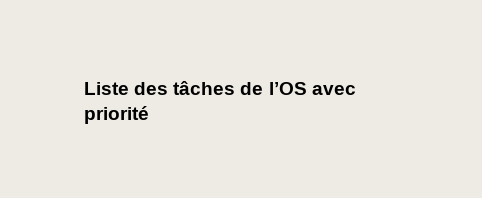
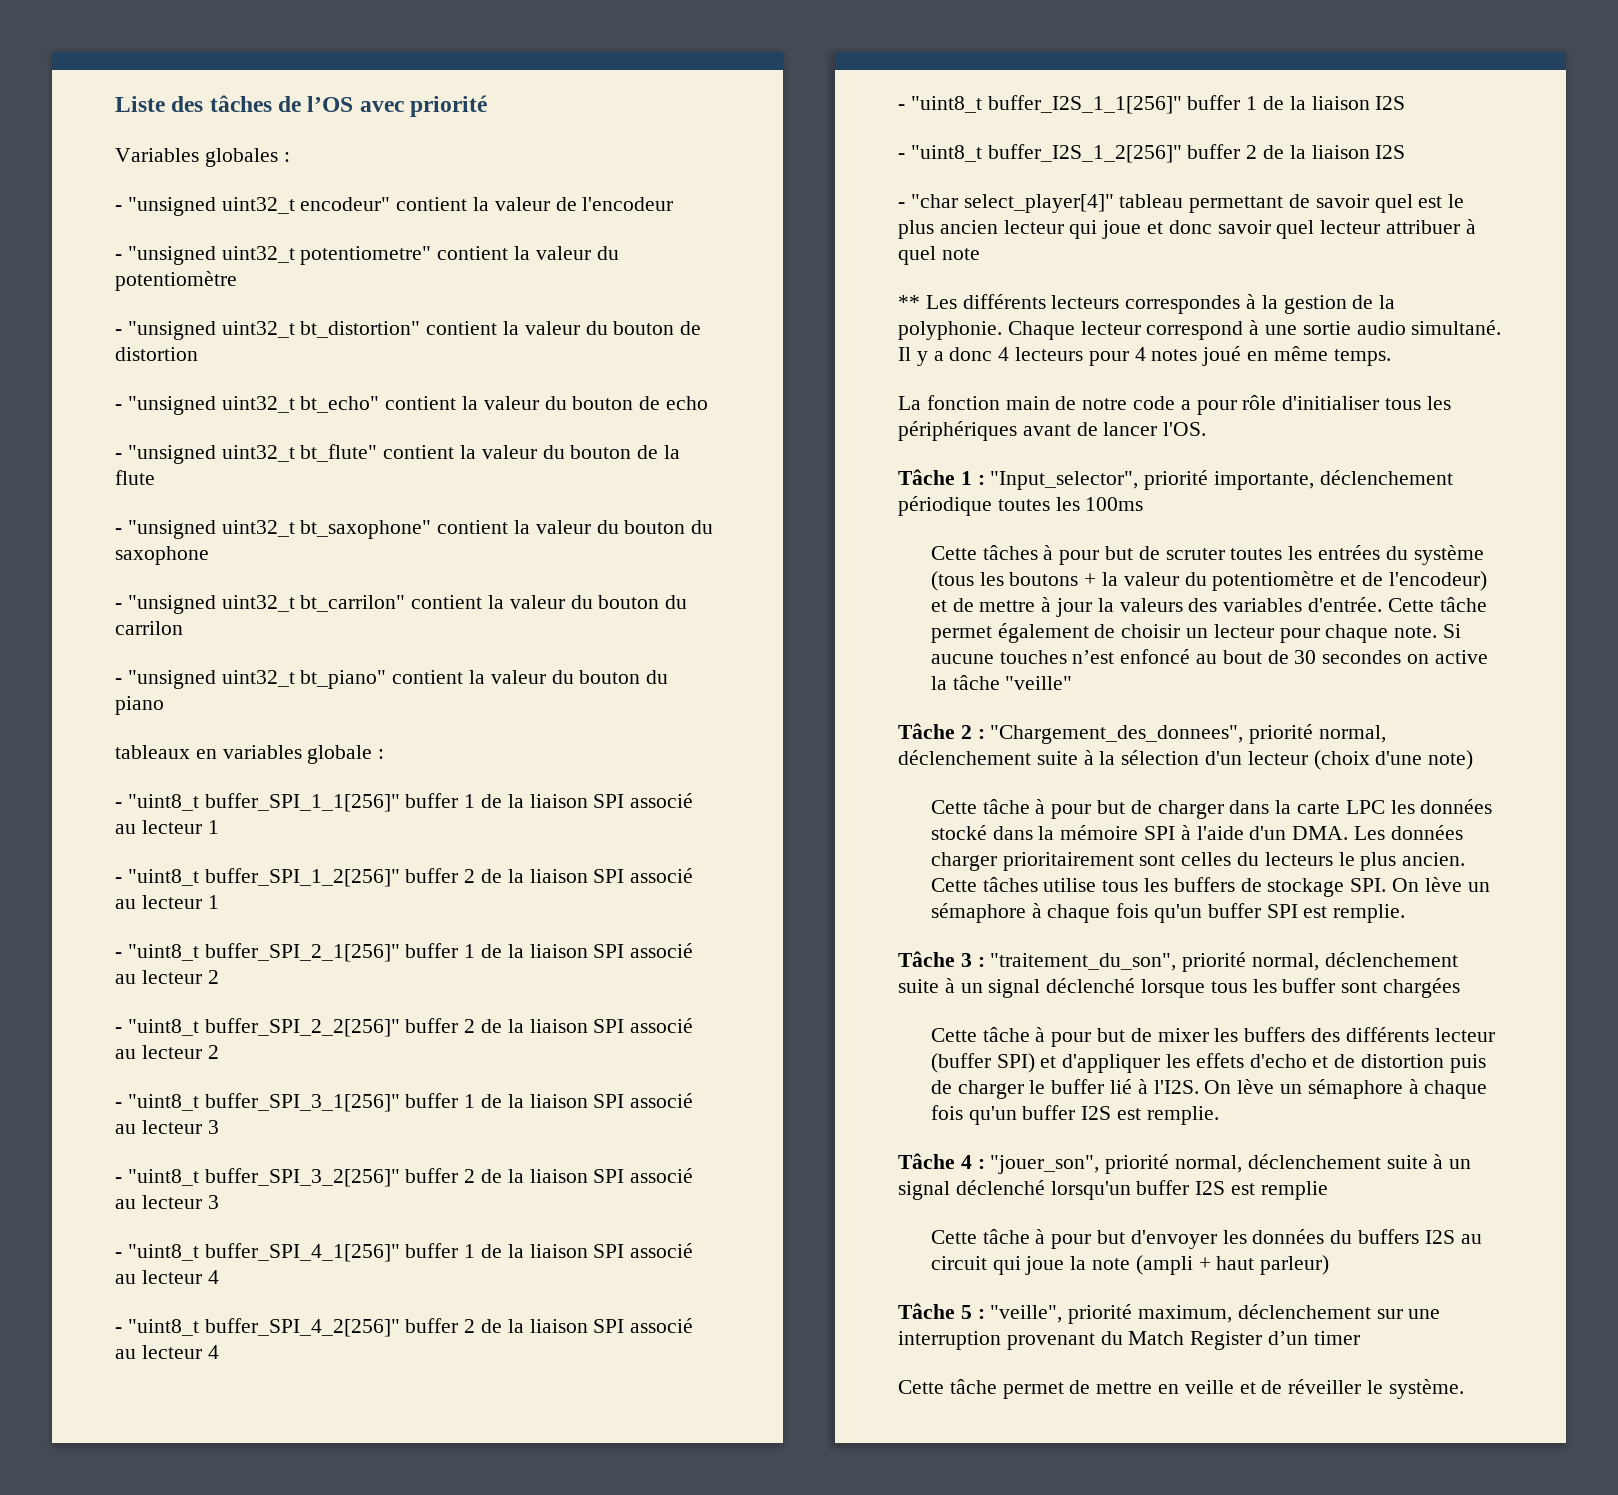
(149, 115) none -> [115,148,290,167] [115,197,674,216] [115,246,619,265] [115,271,237,291] [115,321,702,340] [115,347,198,361] [115,396,709,415] [115,444,681,464] [115,470,155,485] [115,520,714,539] [115,546,209,565] [115,595,688,614] [115,621,183,635] [115,670,669,689] [115,696,164,715] [115,745,385,764] [115,793,694,812] [115,820,219,834] [115,868,694,887] [115,895,219,909] [115,943,694,962] [115,970,219,984] [115,1018,694,1037] [115,1045,219,1059] [115,1093,694,1112] [115,1120,219,1134] [115,1168,694,1187] [115,1195,219,1209] [115,1243,694,1262] [115,1270,219,1284] [115,1318,694,1337] [115,1345,219,1359] [898,95,1406,114] [898,144,1406,163] [898,194,1465,213] [898,219,1476,239] [898,246,980,265] [898,294,1396,314] [898,320,1502,340] [898,346,1391,366] [898,395,1451,415] [898,421,1207,441] [898,469,1453,490] [898,496,1144,516] [930,545,1484,565] [930,571,1487,591] [930,597,1487,617] [930,623,1462,643] [930,649,1488,664] [930,675,1073,690] [898,723,1387,744] [898,750,1474,770] [930,799,1493,819] [930,825,1463,840] [930,852,1466,871] [930,877,1490,897] [930,903,1406,923] [898,951,1458,972] [898,978,1461,998] [930,1027,1495,1047] [930,1053,1486,1073] [930,1079,1488,1099] [930,1105,1219,1125] [898,1153,1472,1174] [898,1180,1328,1200] [930,1229,1482,1249] [930,1255,1330,1275] [898,1303,1441,1324] [898,1331,1360,1350] [898,1379,1464,1399] // Variables globales : // - "unsigned uint32_t encodeur" contient la valeur de l'encodeur // - "unsigned uint32_t potentiometre" contient la valeur du potentiomètre // - "unsigned uint32_t bt_distortion" contient la valeur du bouton de distortion // - "unsigned uint32_t bt_echo" contient la valeur du bouton de echo // - "unsigned uint32_t bt_flute" contient la valeur du bouton de la flute // - "unsigned uint32_t bt_saxophone" contient la valeur du bouton du saxophone // - "unsigned uint32_t bt_carrilon" contient la valeur du bouton du carrilon // - "unsigned uint32_t bt_piano" contient la valeur du bouton du piano // tableaux en variables globale : // - "uint8_t buffer_SPI_1_1[256]" buffer 1 de la liaison SPI associé au lecteur 1 // - "uint8_t buffer_SPI_1_2[256]" buffer 2 de la liaison SPI associé au lecteur 1 // - "uint8_t buffer_SPI_2_1[256]" buffer 1 de la liaison SPI associé au lecteur 2 // - "uint8_t buffer_SPI_2_2[256]" buffer 2 de la liaison SPI associé au lecteur 2 // - "uint8_t buffer_SPI_3_1[256]" buffer 1 de la liaison SPI associé au lecteur 3 // - "uint8_t buffer_SPI_3_2[256]" buffer 2 de la liaison SPI associé au lecteur 3 // - "uint8_t buffer_SPI_4_1[256]" buffer 1 de la liaison SPI associé au lecteur 4 // - "uint8_t buffer_SPI_4_2[256]" buffer 2 de la liaison SPI associé au lecteur 4 // - "uint8_t buffer_I2S_1_1[256]" buffer 1 de la liaison I2S // - "uint8_t buffer_I2S_1_2[256]" buffer 2 de la liaison I2S // - "char select_player[4]" tableau permettant de savoir quel est le plus ancien lecteur qui joue et donc savoir quel lecteur attribuer à quel note // ** Les différents lecteurs correspondes à la gestion de la polyphonie. Chaque lecteur correspond à une sortie audio simultané. Il y a donc 4 lecteurs pour 4 notes joué en même temps. // La fonction main de notre code a pour rôle d'initialiser tous les périphériques avant de lancer l'OS. // Tâche 1 : "Input_selector", priorité importante, déclenchement périodique toutes les 100ms // Cette tâches à pour but de scruter toutes les entrées du système (tous les boutons + la valeur du potentiomètre et de l'encodeur) et de mettre à jour la valeurs des variables d'entrée. Cette tâche permet également de choisir un lecteur pour chaque note. Si aucune touches n’est enfoncé au bout de 30 secondes on active la tâche "veille" // Tâche 2 : "Chargement_des_donnees", priorité normal, déclenchement suite à la sélection d'un lecteur (choix d'une note) // Cette tâche à pour but de charger dans la carte LPC les données stocké dans la mémoire SPI à l'aide d'un DMA. Les données charger prioritairement sont celles du lecteurs le plus ancien. Cette tâches utilise tous les buffers de stockage SPI. On lève un sémaphore à chaque fois qu'un buffer SPI est remplie. // Tâche 3 : "traitement_du_son", priorité normal, déclenchement suite à un signal déclenché lorsque tous les buffer sont chargées // Cette tâche à pour but de mixer les buffers des différents lecteur (buffer SPI) et d'appliquer les effets d'echo et de distortion puis de charger le buffer lié à l'I2S. On lève un sémaphore à chaque fois qu'un buffer I2S est remplie. // Tâche 4 : "jouer_son", priorité normal, déclenchement suite à un signal déclenché lorsqu'un buffer I2S est remplie // Cette tâche à pour but d'envoyer les données du buffers I2S au circuit qui joue la note (ampli + haut parleur) // Tâche 5 : "veille", priorité maximum, déclenchement sur une interruption provenant du Match Register d’un timer // Cette tâche permet de mettre en veille et de réveiller le système.

